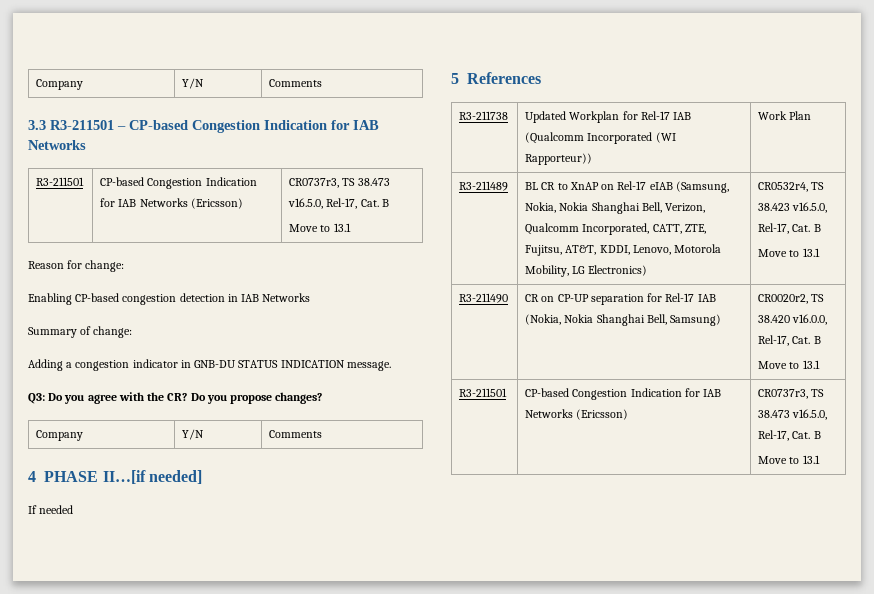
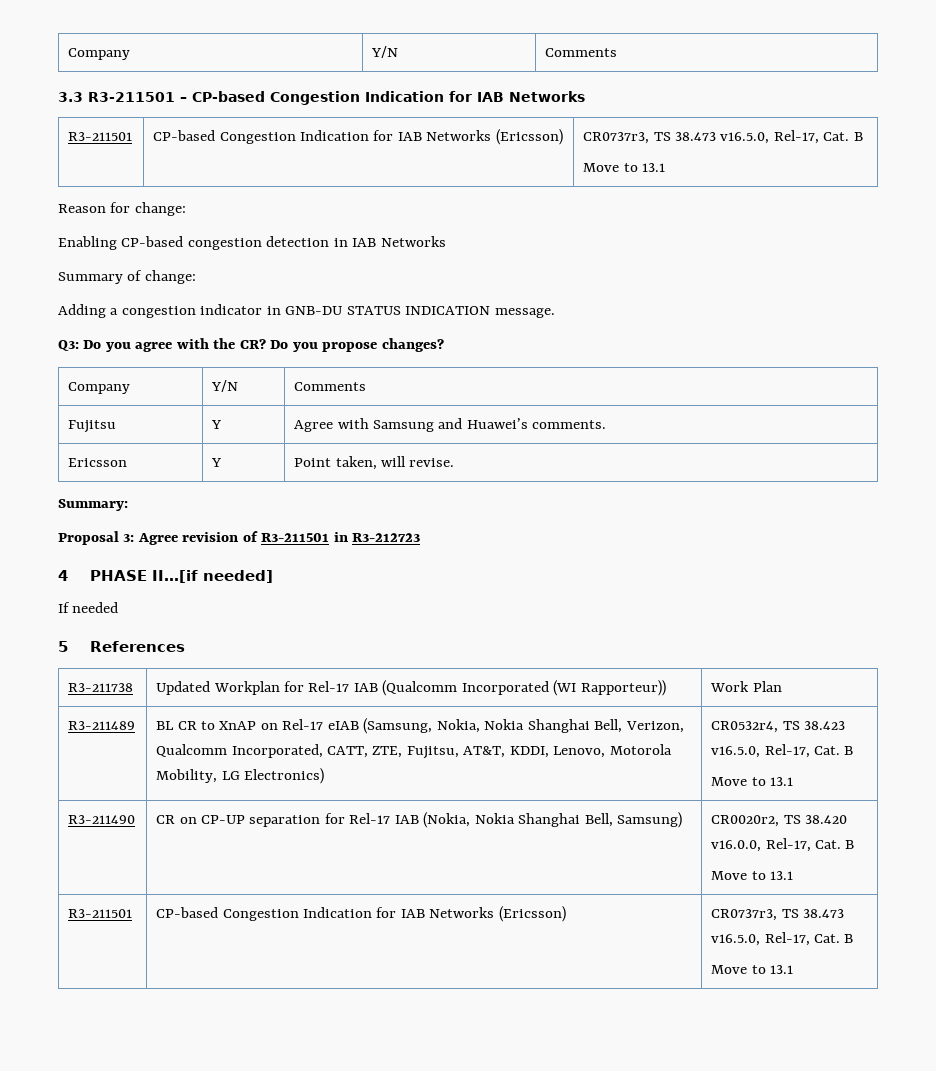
(323, 434) none -> [68,420,117,433] [211,420,222,429] [294,418,607,432] [68,458,128,467] [211,458,222,467] [294,456,455,470] [58,499,128,511] [58,531,421,545] // Fujitsu | Y | Agree with Samsung and Huawei’s comments. // Ericsson | Y | Point taken, will revise. // Summary: // Proposal 3: Agree revision of R3-211501 in R3-212723

